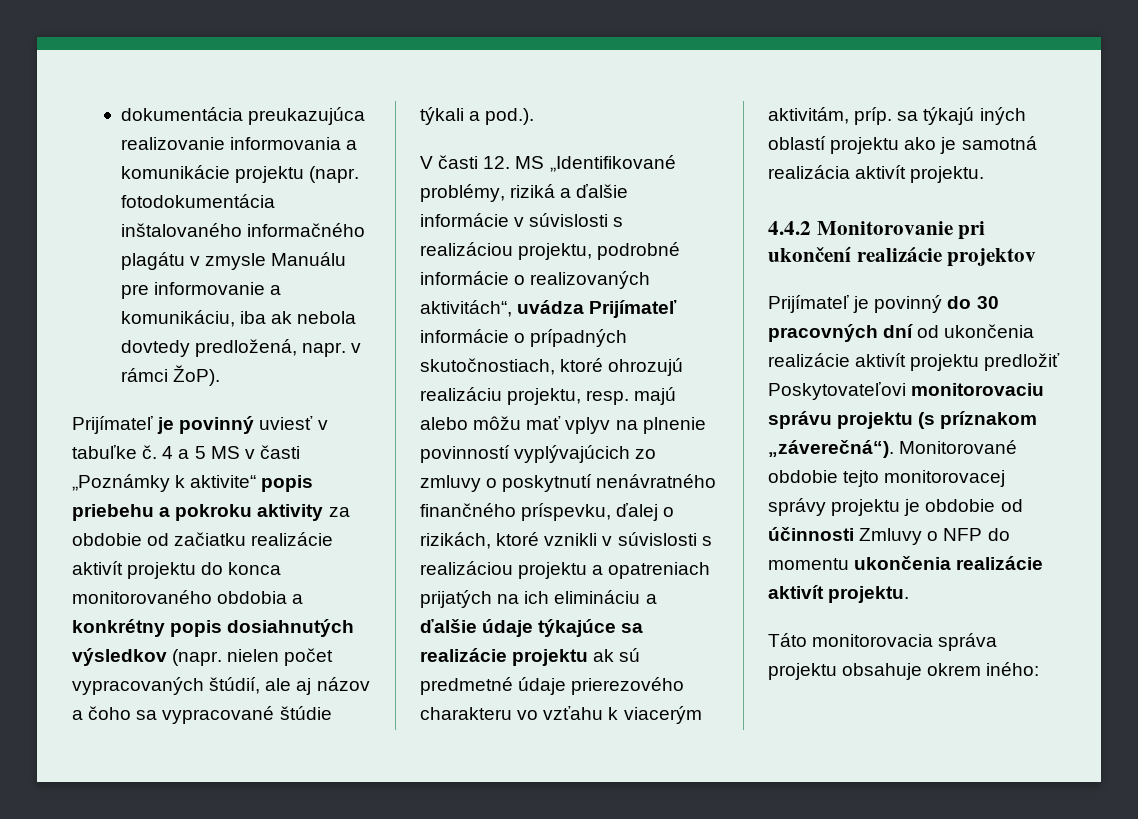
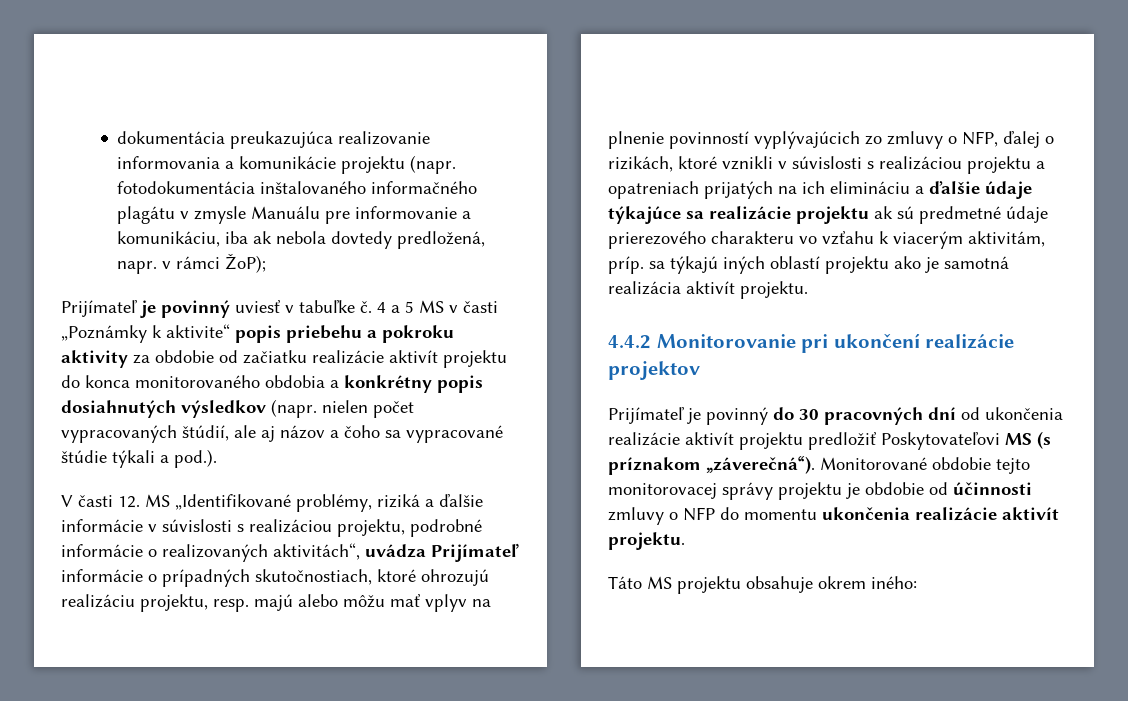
[172,365,220,386] ŽoP). -> [225,253,267,273] ŽoP);
[502,474,717,492] [420,503,612,521] poskytnutí nenávratného finančného príspevku, -> [962,131,998,147] NFP,
[911,383,1045,396] [768,411,914,429] monitorovaciu správu projektu -> [1005,433,1032,445] MS
[859,528,923,545] Zmluvy -> [608,507,664,525] zmluvy
[812,633,998,651] monitorovacia správa -> [647,576,672,589] MS

